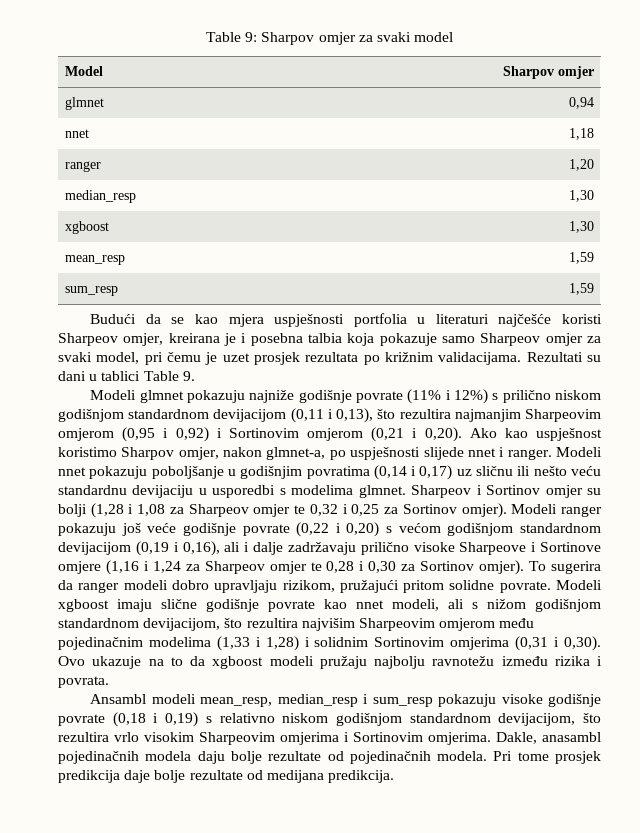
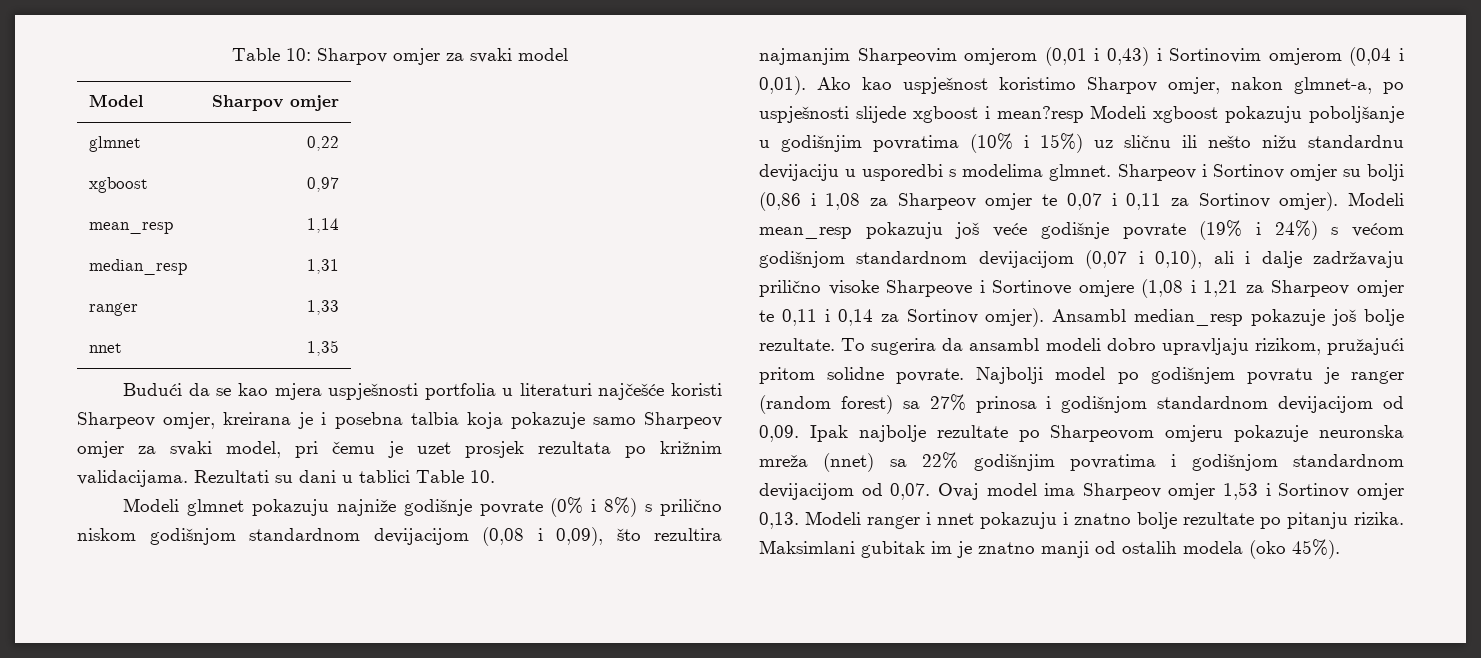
[205,32,258,42] Table 9: -> [231,48,311,61] Table 10:
[569,97,595,109] [64,129,89,138] [569,128,595,140] [64,161,101,172] [569,159,595,171] [64,190,136,203] [569,190,595,202] [64,221,109,234] [569,221,595,233] [64,255,125,265] [569,252,595,264] [64,286,118,296] [569,283,595,295] 0,94 // nnet | 1,18 // ranger | 1,20 // median_resp | 1,30 // xgboost | 1,30 // mean_resp | 1,59 // sum_resp | 1,59 -> [307,136,340,151] [88,177,148,193] [307,177,340,192] [88,222,173,234] [307,218,340,233] [88,259,187,275] [307,259,340,274] [88,303,138,316] [307,300,340,315] [88,343,122,353] [307,340,340,356] 0,22 // xgboost | 0,97 // mean_resp | 1,14 // median_resp | 1,31 // ranger | 1,33 // nnet | 1,35
[182,371,195,381] 9. -> [470,470,495,483] 10.
[407,389,489,404] (11% i 12%) -> [550,497,638,517] (0% i 8%)
[290,408,374,423] (0,11 i 0,13), -> [482,527,603,546] (0,08 i 0,09),
[122,427,462,442] (0,95 i 0,92) i Sortinovim omjerom (0,21 i 0,20). -> [1044,47,1405,66] [759,76,806,95] (0,01 i 0,43) i Sortinovim omjerom (0,04 i 0,01).
[467,447,603,460] [58,467,86,476] nnet i ranger. Modeli nnet -> [912,105,1219,123] xgboost i mean?resp Modeli xgboost
[373,465,453,480] (0,14 i 0,17) -> [970,133,1083,153] (10% i 15%)
[571,466,602,476] veću -> [1262,135,1297,148] nižu
[90,503,124,518] (1,28 -> [759,192,801,211] (0,86
[309,504,380,516] 0,32 i 0,25 -> [1066,193,1162,210] 0,07 i 0,11
[561,506,603,517] ranger -> [759,227,852,239] mean_resp
[296,522,380,537] (0,22 i 0,20) -> [1199,220,1318,240] (19% i 24%)
[135,541,220,556] (0,19 i 0,16), -> [1085,250,1203,269] (0,07 i 0,10),
[105,560,525,575] (1,16 i 1,24 za Sharpeov omjer te 0,28 i 0,30 za Sortinov omjer). -> [1141,279,1404,298] [759,308,1404,327] [759,338,835,351] (1,08 i 1,21 za Sharpeov omjer te 0,11 i 0,14 za Sortinov omjer). Ansambl median_resp pokazuje još bolje rezultate.
[78,582,120,593] ranger -> [969,338,1040,351] ansambl
[556,580,602,590] [58,599,601,612] [58,618,535,631] [58,636,602,651] [58,656,602,669] [58,676,109,688] [90,694,601,707] [58,712,601,727] [58,732,601,745] [58,751,602,764] [58,770,395,783] Modeli xgboost imaju slične godišnje povrate kao nnet modeli, ali s nižom godišnjom standardnom devijacijom, što rezultira najvišim Sharpeovim omjerom među pojedinačnim modelima (1,33 i 1,28) i solidnim Sortinovim omjerima (0,31 i 0,30). Ovo ukazuje na to da xgboost modeli pružaju najbolju ravnotežu između rizika i povrata. // Ansambl modeli mean_resp, median_resp i sum_resp pokazuju visoke godišnje povrate (0,18 i 0,19) s relativno niskom godišnjom standardnom devijacijom, što rezultira vrlo visokim Sharpeovim omjerima i Sortinovim omjerima. Dakle, anasambl pojedinačnih modela daju bolje rezultate od pojedinačnih modela. Pri tome prosjek predikcija daje bolje rezultate od medijana predikcija. -> [976,367,1404,384] [759,394,1404,414] [759,425,1404,442] [759,452,1404,472] [759,482,1404,500] [759,511,1404,529] [759,539,1340,559] Najbolji model po godišnjem povratu je ranger (random forest) sa 27% prinosa i godišnjom standardnom devijacijom od 0,09. Ipak najbolje rezultate po Sharpeovom omjeru pokazuje neuronska mreža (nnet) sa 22% godišnjim povratima i godišnjom standardnom devijacijom od 0,07. Ovaj model ima Sharpeov omjer 1,53 i Sortinov omjer 0,13. Modeli ranger i nnet pokazuju i znatno bolje rezultate po pitanju rizika. Maksimlani gubitak im je znatno manji od ostalih modela (oko 45%).

